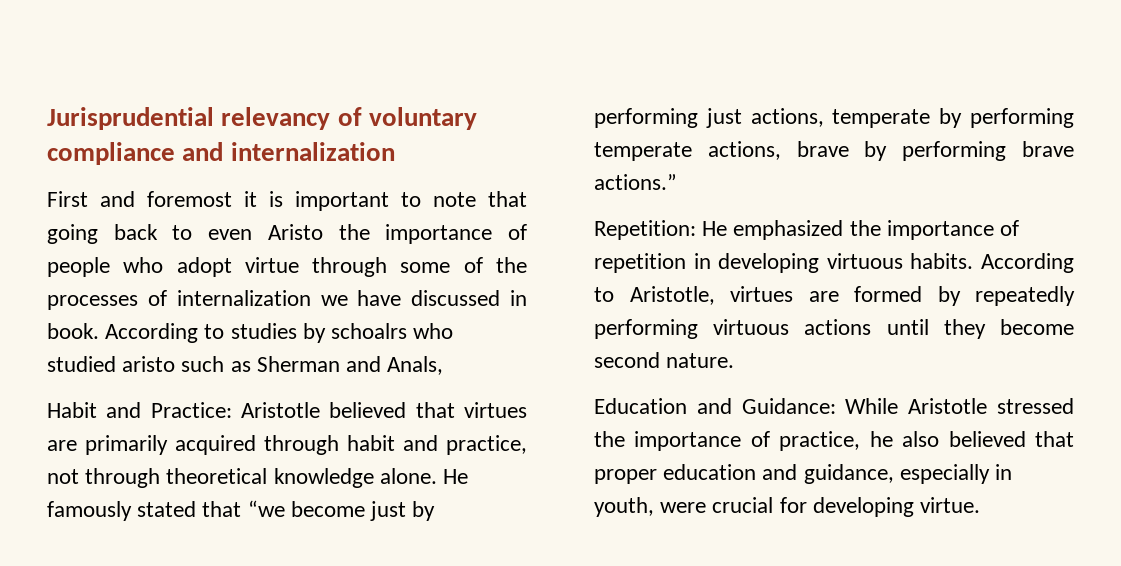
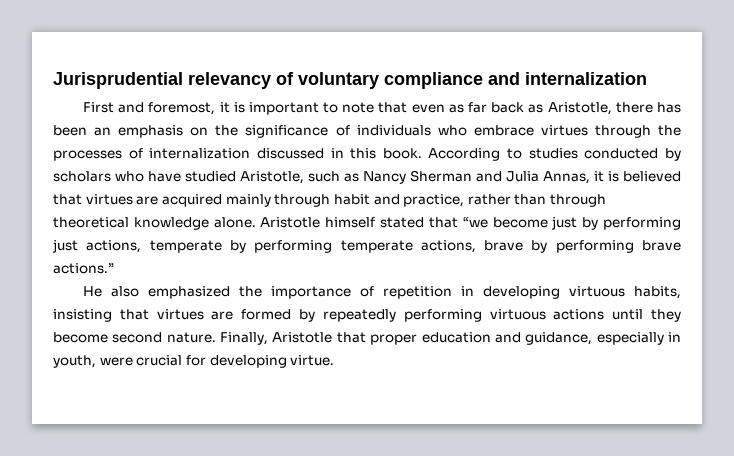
[147,191,232,207] foremost -> [148,102,216,115] foremost,
[47,224,527,244] [47,257,483,277] going back to even Aristo the importance of people who adopt virtue through some of -> [411,102,681,115] [53,125,651,138] even as far back as Aristotle, there has been an emphasis on the significance of individuals who embrace virtues through
[320,290,402,306] we have -> (251, 153) none
(527, 298) none -> [350,148,377,159] this
[302,323,454,343] [47,356,176,372] by schoalrs who studied aristo -> [584,148,681,161] [53,171,304,184] conducted by scholars who have studied Aristotle,
(251, 366) none -> [363,171,406,184] Nancy
[387,356,444,375] [47,402,320,418] Anals, // Habit and Practice: Aristotle -> [506,171,619,184] Julia Annas, it is
[85,435,256,455] primarily acquired -> [161,194,271,207] acquired mainly
[47,469,79,484] not -> [467,194,547,205] rather than
[443,469,469,484] [47,501,132,521] He famously -> [260,217,376,228] Aristotle himself
[594,220,728,240] Repetition: He -> [82,286,139,297] He also
[910,253,1074,273] [594,286,715,305] habits. According to Aristotle, -> [634,286,682,299] [53,309,149,322] habits, insisting that
[594,398,1074,414] [594,431,1026,451] // Education and Guidance: While Aristotle stressed the importance of practice, he also believed -> [220,332,333,345] Finally, Aristotle

